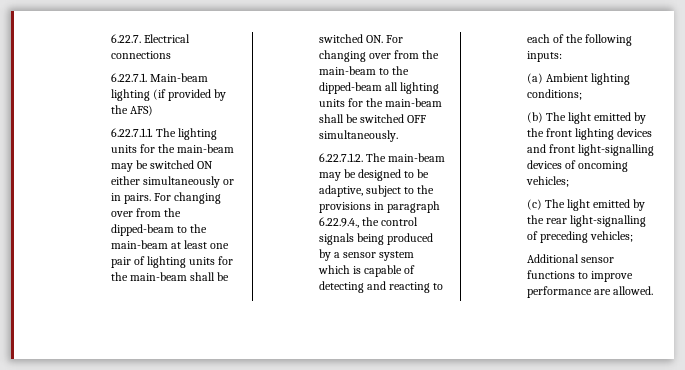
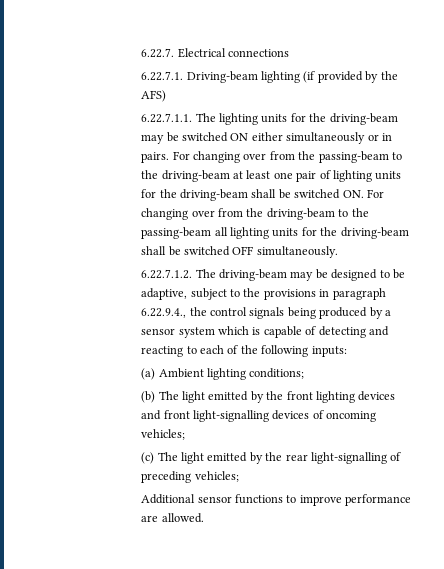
[149,73,208,82] Main-beam -> [186,71,258,83] Driving-beam
[177,144,235,153] main-beam -> [329,113,398,125] driving-beam
[110,224,207,236] [110,240,168,249] dipped-beam to the main-beam -> [318,151,402,163] [141,170,230,182] passing-beam to the driving-beam
[129,272,187,281] main-beam -> [180,189,249,201] driving-beam
[318,66,409,75] [318,82,382,94] main-beam to the dipped-beam -> [266,208,369,220] [141,227,212,239] driving-beam to the passing-beam
[385,98,443,107] main-beam -> [340,227,409,239] driving-beam
[387,153,445,162] main-beam -> [219,269,288,281] driving-beam

